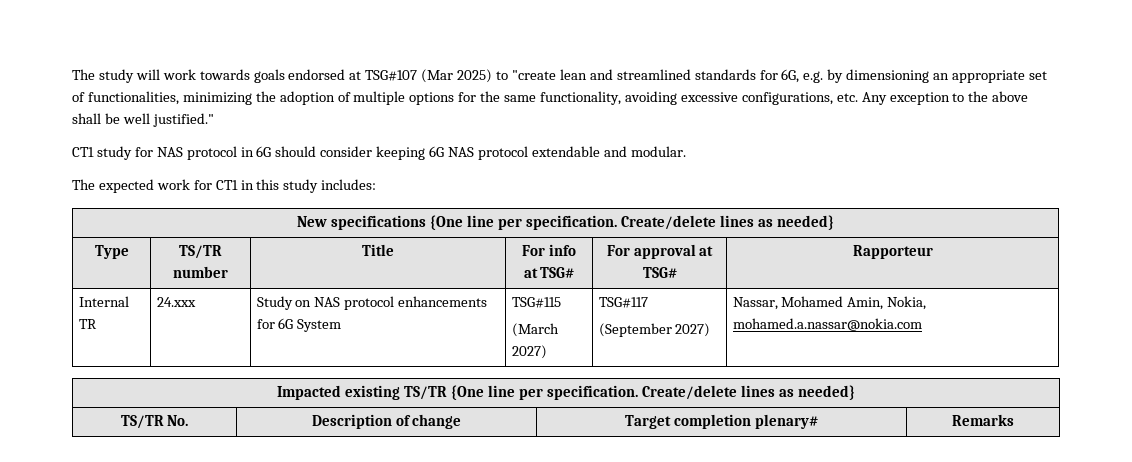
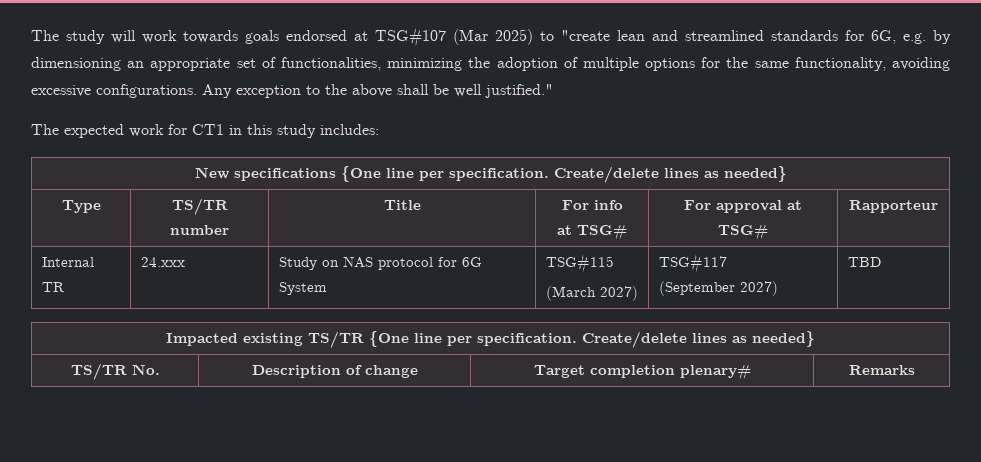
[741,92,858,105] configurations, etc. -> [96,84,197,98] configurations.
[72,146,686,160] // CT1 study for NAS protocol in 6G should consider keeping 6G NAS protocol extendable and modular. -> (553, 91) none
[398,296,488,307] enhancements -> (433, 263) none
[732,296,927,310] [732,318,922,331] Nassar, Mohamed Amin, Nokia, mohamed.a.nassar@nokia.com -> [847,257,881,267] TBD

